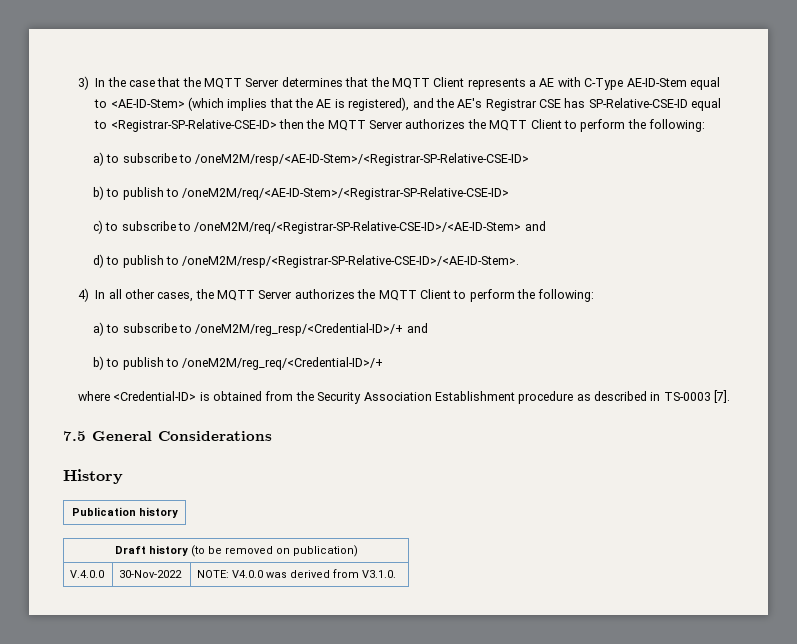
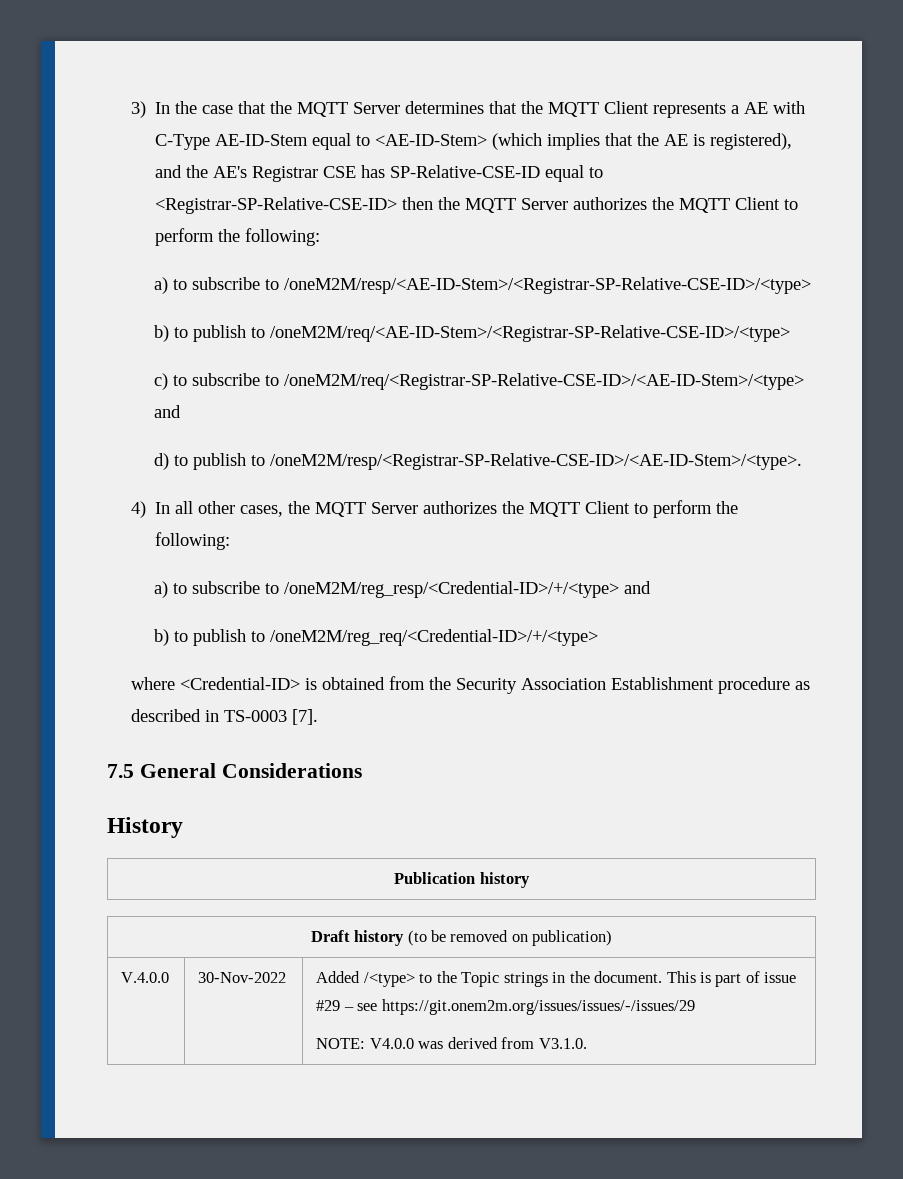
[195,153,530,166] [92,186,510,200] /oneM2M/resp/<AE-ID-Stem>/<Registrar-SP-Relative-CSE-ID> // b) to publish to /oneM2M/req/<AE-ID-Stem>/<Registrar-SP-Relative-CSE-ID> -> [283,277,811,294] [153,325,790,342] /oneM2M/resp/<AE-ID-Stem>/<Registrar-SP-Relative-CSE-ID>/<type> // b) to publish to /oneM2M/req/<AE-ID-Stem>/<Registrar-SP-Relative-CSE-ID>/<type>
[194,221,522,234] /oneM2M/req/<Registrar-SP-Relative-CSE-ID>/<AE-ID-Stem> -> [283,373,804,390] /oneM2M/req/<Registrar-SP-Relative-CSE-ID>/<AE-ID-Stem>/<type>
[182,255,520,268] /oneM2M/resp/<Registrar-SP-Relative-CSE-ID>/<AE-ID-Stem>. -> [269,453,802,470] /oneM2M/resp/<Registrar-SP-Relative-CSE-ID>/<AE-ID-Stem>/<type>.
[195,323,404,336] /oneM2M/reg_resp/<Credential-ID>/+ -> [283,581,619,598] /oneM2M/reg_resp/<Credential-ID>/+/<type>
[182,357,384,370] /oneM2M/reg_req/<Credential-ID>/+ -> [269,629,598,646] /oneM2M/reg_req/<Credential-ID>/+/<type>
(183, 574) none -> [316,971,797,987] [316,999,695,1015] Added /<type> to the Topic strings in the document. This is part of issue #29 – see https://git.onem2m.org/issues/issues/-/issues/29 //

